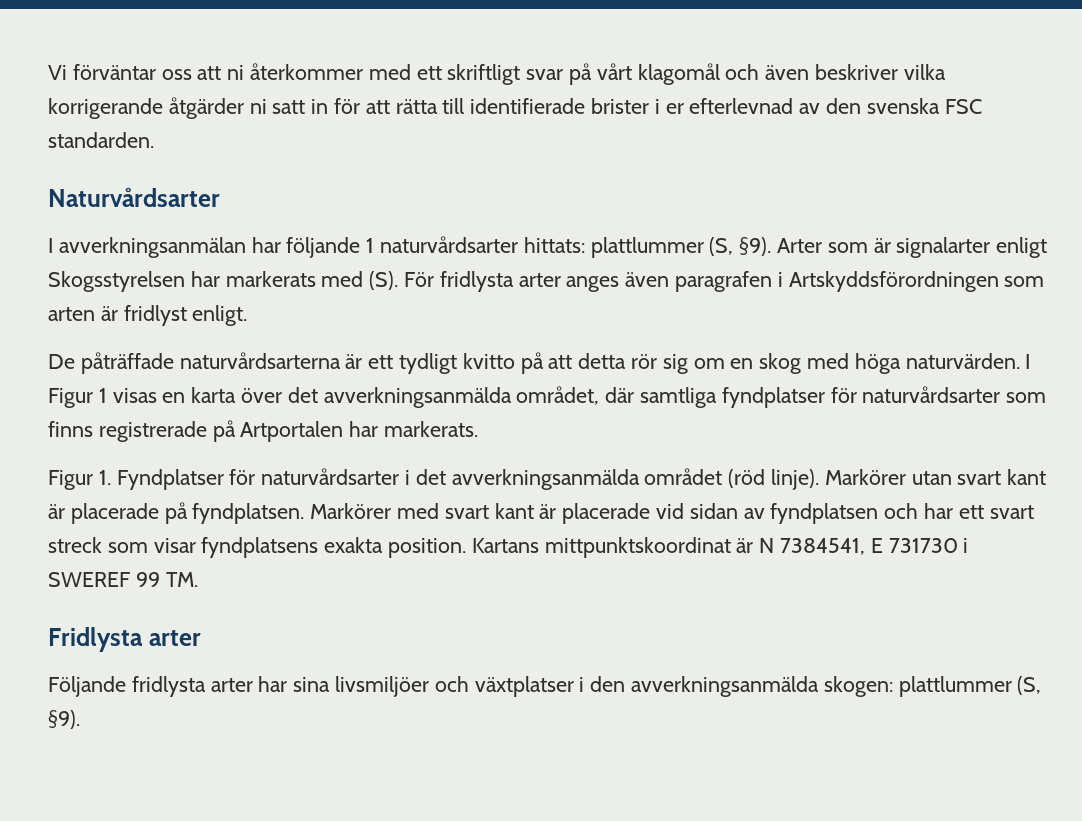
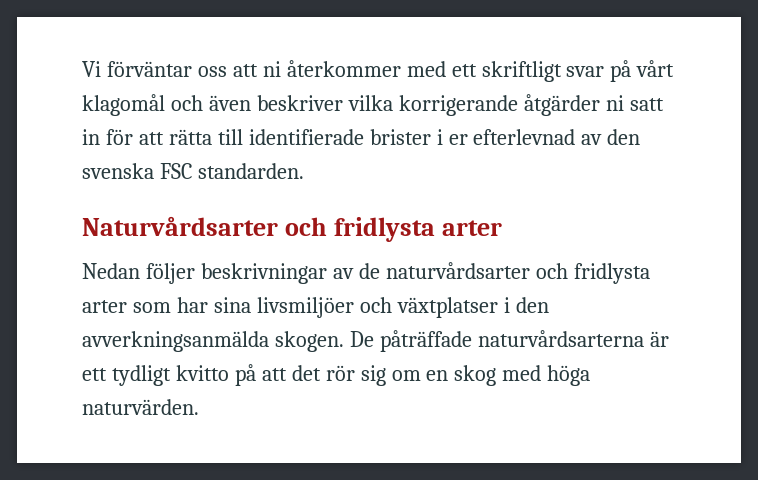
[48,236,1048,258] [48,271,1045,292] [48,305,248,326] // I avverkningsanmälan har följande 1 naturvårdsarter hittats: plattlummer (S, §9). Arter som är signalarter enligt Skogsstyrelsen har markerats med (S). För fridlysta arter anges även paragrafen i Artskyddsförordningen som arten är fridlyst enligt. // -> [284,217,502,242] [82,262,650,284] [82,297,549,318] [82,331,344,352] och fridlysta arter // Nedan följer beskrivningar av de naturvårdsarter och fridlysta arter som har sina livsmiljöer och växtplatser i den avverkningsanmälda skogen.
[578,353,627,369] detta -> [291,365,321,381] det
[1025,354,1031,369] [48,386,1047,408] [48,420,479,442] [48,468,1047,490] [48,502,1034,524] [48,537,969,558] [48,572,198,587] [48,627,201,652] [48,676,1042,697] [48,710,80,729] I Figur 1 visas en karta över det avverkningsanmälda området, där samtliga fyndplatser för naturvårdsarter som finns registrerade på Artportalen har markerats. // Figur 1. Fyndplatser för naturvårdsarter i det avverkningsanmälda området (röd linje). Markörer utan svart kant är placerade på fyndplatsen. Markörer med svart kant är placerade vid sidan av fyndplatsen och har ett svart streck som visar fyndplatsens exakta position. Kartans mittpunktskoordinat är N 7384541, E 731730 i SWEREF 99 TM. // Fridlysta arter // Följande fridlysta arter har sina livsmiljöer och växtplatser i den avverkningsanmälda skogen: plattlummer (S, §9). -> (199, 407) none

